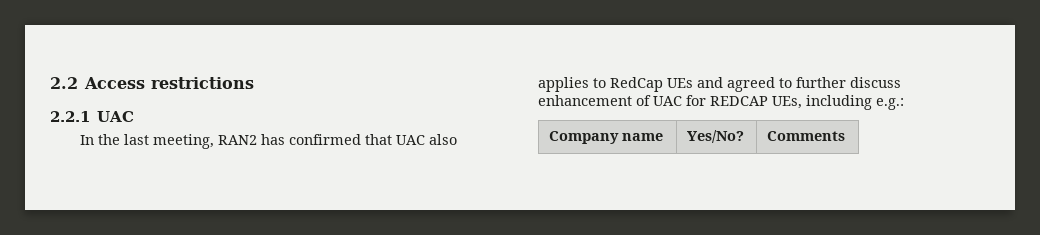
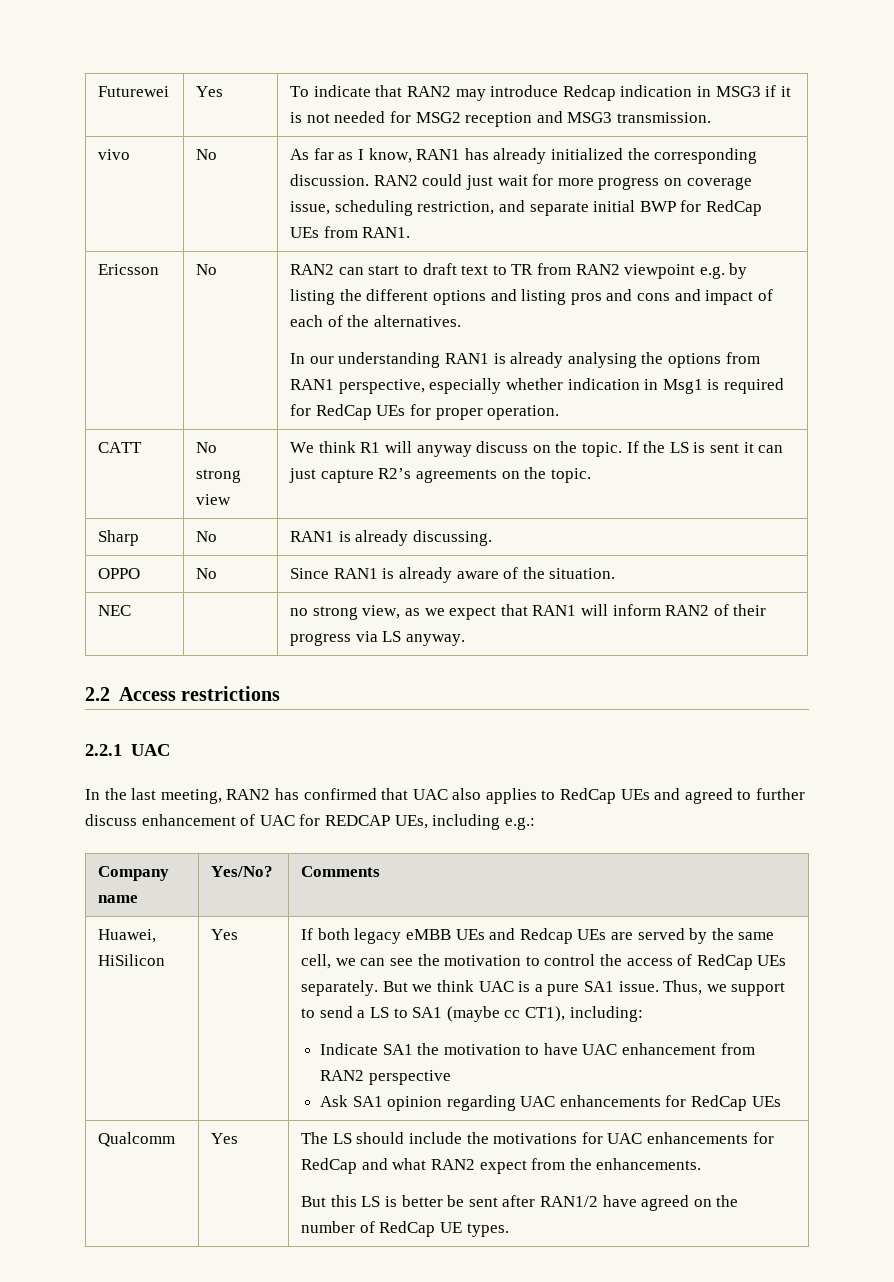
(50, 83) none -> [98,86,170,97] [196,86,224,97] [290,85,791,101] [290,111,711,127] [98,149,131,160] [196,149,218,160] [290,148,758,164] [290,174,752,190] [290,200,762,216] [290,226,411,238] [98,264,160,275] [196,264,218,275] [290,263,748,279] [290,289,773,305] [290,315,462,327] [290,352,760,368] [290,378,784,394] [290,404,560,420] [98,442,143,453] [196,442,218,453] [196,469,242,483] [196,494,232,505] [290,441,784,457] [289,467,591,483] [98,530,140,546] [196,531,218,542] [290,530,493,546] [98,568,141,579] [196,568,218,579] [290,567,616,583] [98,605,132,616] [290,604,767,620] [290,631,466,646] Futurewei | Yes | To indicate that RAN2 may introduce Redcap indication in MSG3 if it is not needed for MSG2 reception and MSG3 transmission. // vivo | No | As far as I know, RAN1 has already initialized the corresponding discussion. RAN2 could just wait for more progress on coverage issue, scheduling restriction, and separate initial BWP for RedCap UEs from RAN1. // Ericsson | No | RAN2 can start to draft text to TR from RAN2 viewpoint e.g. by listing the different options and listing pros and cons and impact of each of the alternatives. // In our understanding RAN1 is already analysing the options from RAN1 perspective, especially whether indication in Msg1 is required for RedCap UEs for proper operation. // CATT | No strong view | We think R1 will anyway discuss on the topic. If the LS is sent it can just capture R2’s agreements on the topic. // Sharp | No | RAN1 is already discussing. // OPPO | No | Since RAN1 is already aware of the situation. // NEC | | no strong view, as we expect that RAN1 will inform RAN2 of their progress via LS anyway. //
(846, 136) none -> [98,929,157,943] [98,954,166,966] [211,929,239,940] [301,928,775,944] [301,954,787,970] [301,980,786,996] [301,1006,643,1022] [319,1043,755,1055] [319,1070,451,1085] [319,1095,781,1111] [98,1132,176,1147] [211,1133,239,1144] [301,1132,774,1144] [301,1158,702,1174] [301,1195,739,1211] [301,1221,509,1237] // Huawei, HiSilicon | Yes | If both legacy eMBB UEs and Redcap UEs are served by the same cell, we can see the motivation to control the access of RedCap UEs separately. But we think UAC is a pure SA1 issue. Thus, we support to send a LS to SA1 (maybe cc CT1), including: // Indicate SA1 the motivation to have UAC enhancement from RAN2 perspective // Ask SA1 opinion regarding UAC enhancements for RedCap UEs // Qualcomm | Yes | The LS should include the motivations for UAC enhancements for RedCap and what RAN2 expect from the enhancements. // But this LS is better be sent after RAN1/2 have agreed on the number of RedCap UE types.

